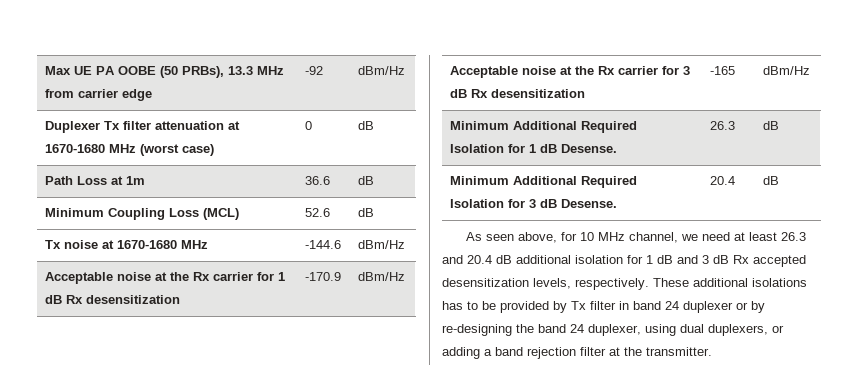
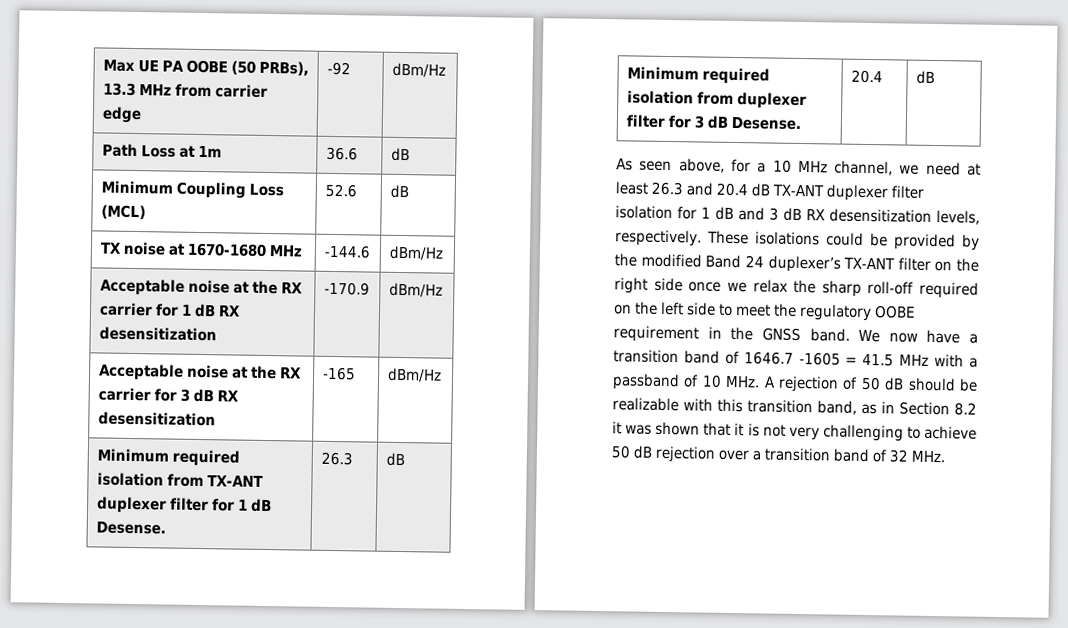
[45,121,241,133] [45,144,215,156] [305,121,313,130] [358,121,375,130] // Duplexer Tx filter attenuation at 1670-1680 MHz (worst case) | 0 | dB -> (446, 70) none
[45,240,62,249] Tx -> [99,242,122,254] TX
[193,272,211,281] Rx -> [280,282,303,294] RX
[66,295,84,304] Rx -> [217,305,241,317] RX
[598,66,616,75] Rx -> [279,367,302,379] RX
[471,89,489,98] Rx -> [216,390,239,402] RX
[513,121,638,133] [450,144,505,153] Additional Required Isolation -> [171,449,240,467] [96,472,264,488] [95,496,209,514] required isolation from TX-ANT duplexer filter
[513,176,638,188] [450,199,505,208] Additional Required Isolation -> [701,67,770,85] [626,90,807,110] [625,114,666,128] required isolation from duplexer filter
(577, 236) none -> [757,162,767,173] a
[516,255,571,264] additional -> [772,184,925,202] TX-ANT duplexer filter
[733,255,806,267] Rx accepted -> [806,209,825,221] RX
[693,278,807,287] [442,301,765,313] [442,324,784,336] [442,347,712,359] additional isolations has to be provided by Tx filter in band 24 duplexer or by re-designing the band 24 duplexer, using dual duplexers, or adding a band rejection filter at the transmitter. -> [754,231,980,251] [614,253,979,273] [614,277,979,299] [614,301,917,322] [613,325,978,344] [613,349,978,368] [612,373,978,393] [612,397,977,416] [612,421,977,442] [611,445,946,463] isolations could be provided by the modified Band 24 duplexer’s TX-ANT filter on the right side once we relax the sharp roll-off required on the left side to meet the regulatory OOBE requirement in the GNSS band. We now have a transition band of 1646.7 -1605 = 41.5 MHz with a passband of 10 MHz. A rejection of 50 dB should be realizable with this transition band, as in Section 8.2 it was shown that it is not very challenging to achieve 50 dB rejection over a transition band of 32 MHz.

